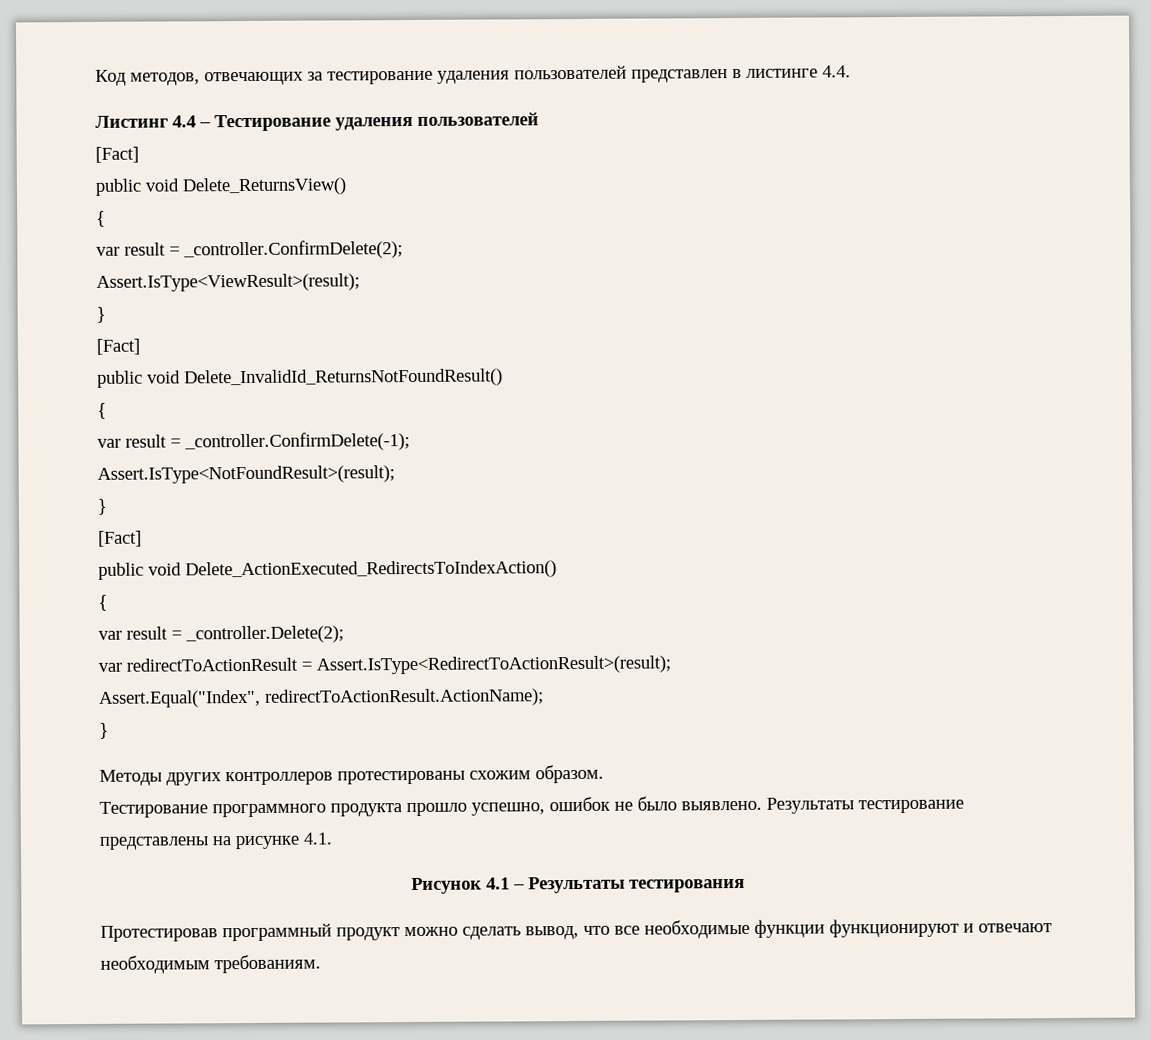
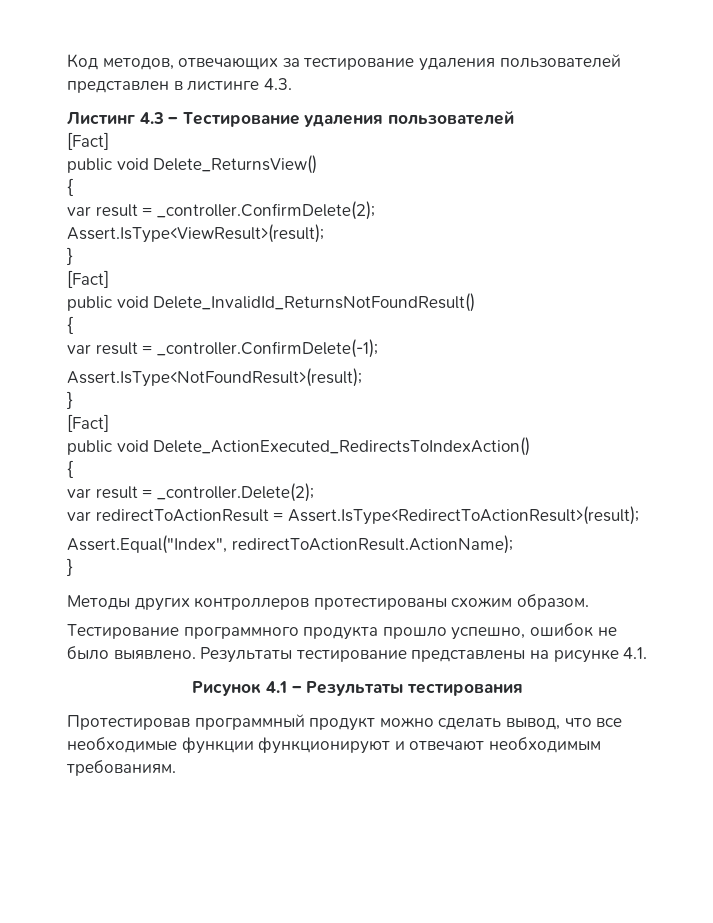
[822,65,851,78] 4.4. -> [263,78,292,90] 4.3.
[172,115,196,128] 4.4 -> [139,112,164,124] 4.3

